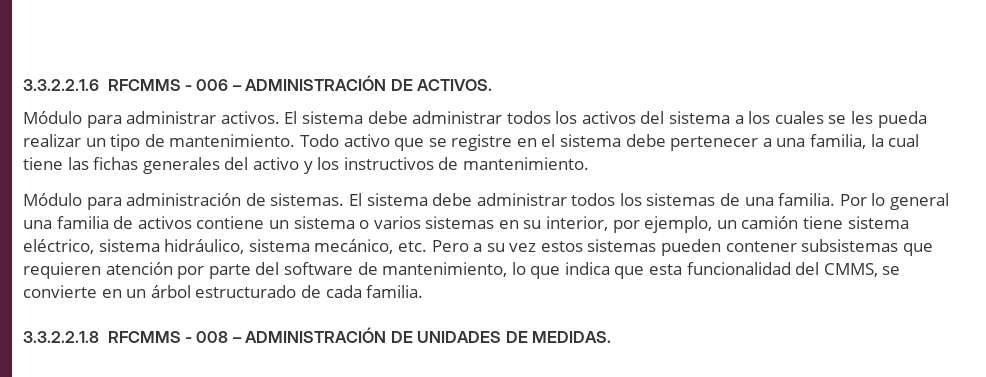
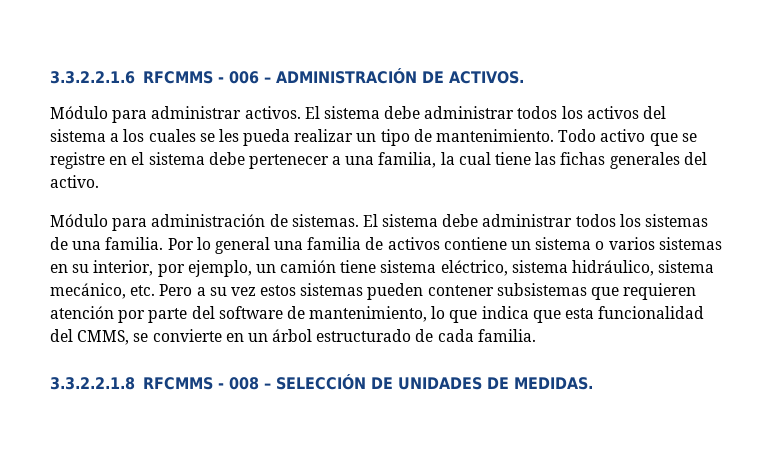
[252,157,589,174] activo y los instructivos de mantenimiento. -> [50,175,99,188] activo.
[245,327,387,343] ADMINISTRACIÓN -> [275,374,366,390] SELECCIÓN

